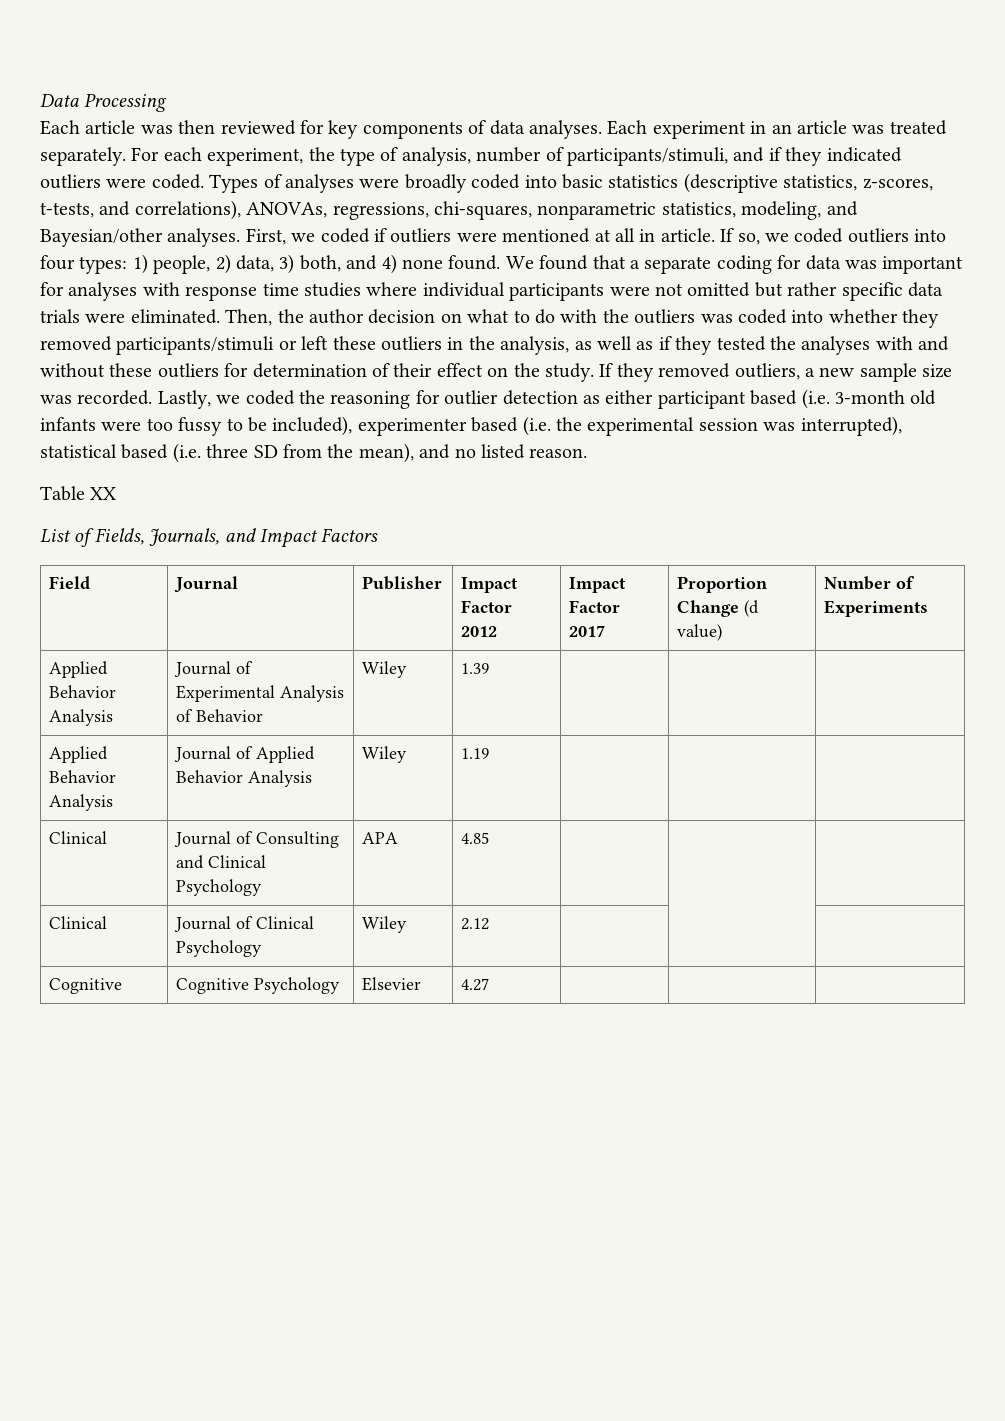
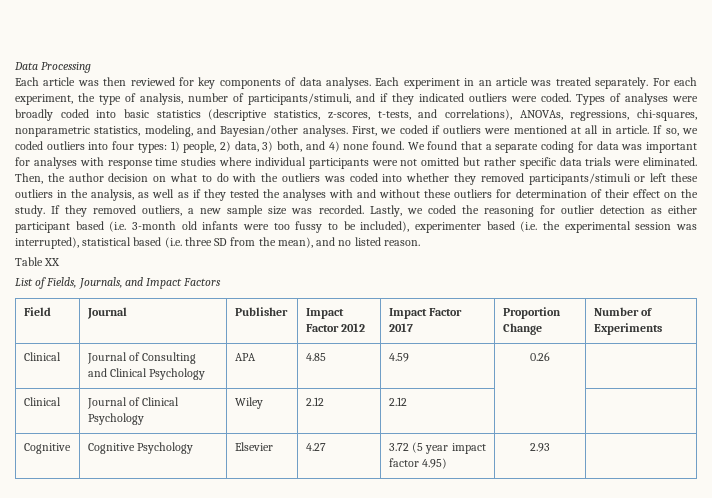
[743,600,759,617] [676,624,722,641] (d value) -> (542, 329) none
[48,661,108,678] [48,685,116,698] [48,709,113,726] [173,661,253,677] [175,685,344,702] [175,709,263,722] [361,661,407,678] [460,663,489,674] [48,746,108,763] [48,770,116,783] [48,794,113,811] [173,746,315,763] [175,770,312,787] [361,746,407,763] [460,748,489,759] // Applied Behavior Analysis | Journal of Experimental Analysis of Behavior | Wiley | 1.39 | | | // Applied Behavior Analysis | Journal of Applied Behavior Analysis | Wiley | 1.19 | | | -> (662, 329) none
(489, 838) | -> [388,353,409,362] [530,352,550,361] 4.59 | 0.26
(489, 924) none -> [388,397,407,406] 2.12
(489, 984) | -> [388,442,486,454] [388,458,448,469] [530,443,550,452] 3.72 (5 year impact factor 4.95) | 2.93

